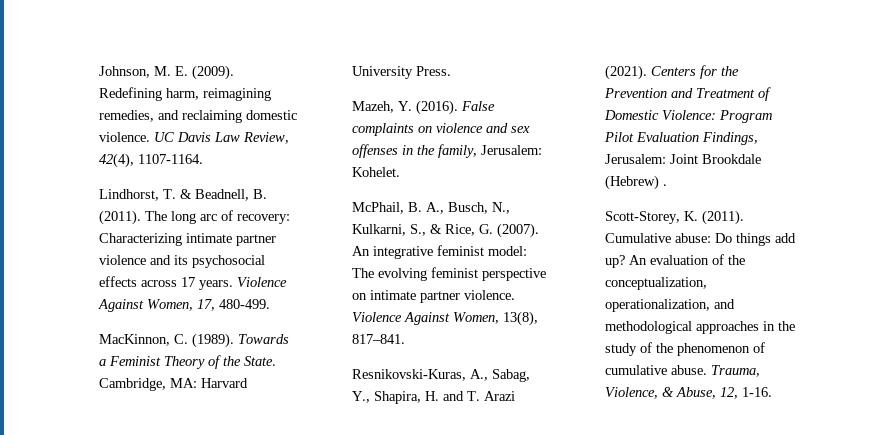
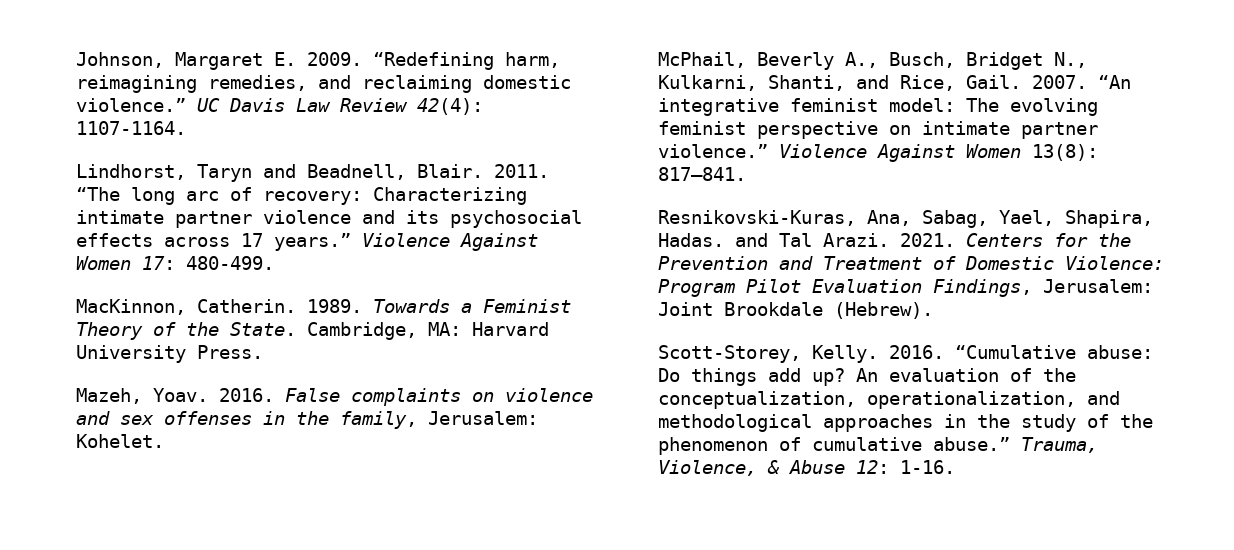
[154,65,235,80] [99,87,163,101] M. E. (2009). Redefining -> [175,52,495,70] Margaret E. 2009. “Redefining
[99,132,151,142] violence. -> [76,98,187,112] violence.”
[243,132,290,144] [99,153,135,168] Review, 42(4), -> [340,98,484,115] Review 42(4):
[163,189,268,201] [99,210,168,225] T. & Beadnell, B. (2011). The -> [197,164,550,182] [76,187,121,201] Taryn and Beadnell, Blair. 2011. “The
[199,277,288,290] [98,299,216,312] years. Violence Against Women, 17, -> [274,233,539,251] [76,256,176,270] years.” Violence Against Women 17:
[174,333,235,348] C. (1989). -> [197,299,363,313] Catherin. 1989.
[398,100,459,115] Y. (2016). -> [153,388,275,402] Yoav. 2016.
[408,202,423,212] B. -> [757,52,835,70] Beverly
(489, 208) none -> [966,52,1044,70] Bridget
[410,223,540,238] [352,246,371,256] S., & Rice, G. (2007). An -> [768,75,1132,91] Shanti, and Rice, Gail. 2007. “An
[464,290,516,300] [352,311,539,326] violence. Violence Against Women, 13(8), -> [658,144,1099,162] violence.” Violence Against Women 13(8):
[470,369,531,382] [352,391,516,404] [605,65,648,80] A., Sabag, Y., Shapira, H. and T. Arazi (2021). -> [867,210,1154,228] [658,233,956,247] Ana, Sabag, Yael, Shapira, Hadas. and Tal Arazi. 2021.
[605,175,668,190] (Hebrew) . -> [834,302,934,319] (Hebrew).
[684,210,745,225] [605,233,672,243] K. (2011). Cumulative -> [812,345,1077,363] Kelly. 2016. “Cumulative
[671,365,708,375] abuse. -> [933,437,1011,451] abuse.”
[676,387,739,399] Abuse, 12, -> [789,460,890,474] Abuse 12:

